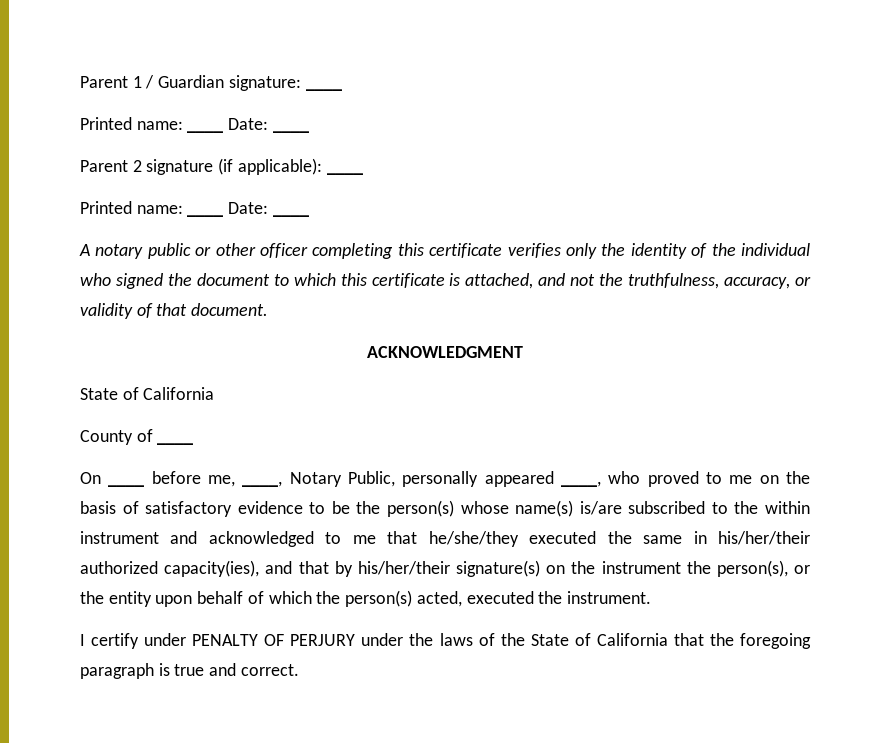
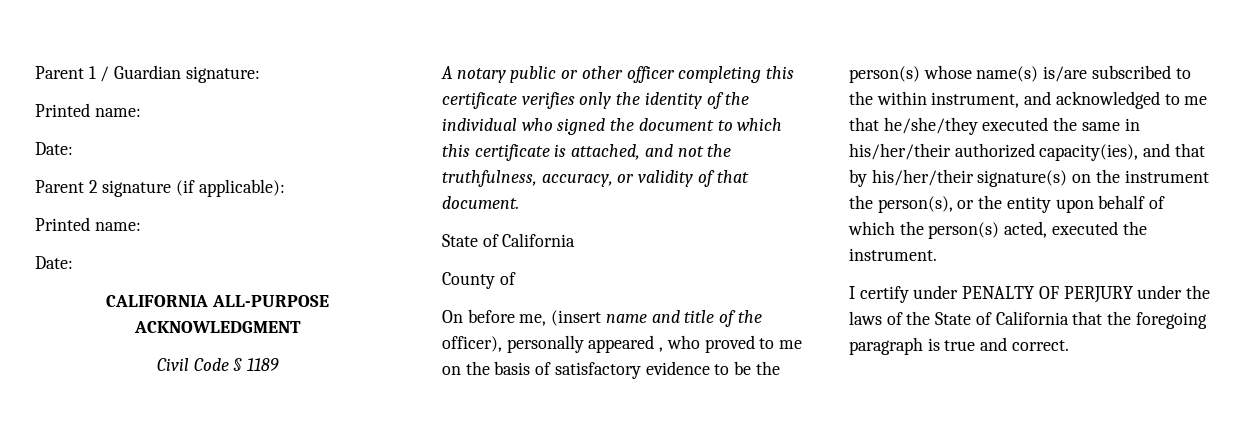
[305,88,342,91] [80,117,183,130] [187,130,224,133] [228,118,269,130] [272,130,309,133] ____ // Printed name: ____ Date: ____ -> [35,103,141,117] [35,142,73,155] // Printed name: // Date:
[326,172,363,175] [80,201,183,214] [187,214,224,217] [228,202,269,214] [272,214,309,217] ____ // Printed name: ____ Date: ____ -> [35,217,141,231] [35,256,73,269] [106,295,329,307] [133,321,301,333] [156,358,280,371] // Printed name: // Date: // CALIFORNIA ALL-PURPOSE ACKNOWLEDGMENT // Civil Code § 1189
[367,346,523,358] // ACKNOWLEDGMENT -> (519, 202) none
[157,442,194,445] ____ -> (516, 278) none
[108,484,145,487] ____ -> (463, 316) none
[242,471,395,487] ____, Notary Public, -> [551,310,762,327] [442,336,502,352] (insert name and title of the officer),
[561,481,601,487] ____, -> [659,347,664,352] ,
[80,531,159,544] instrument -> [931,92,1020,108] instrument,

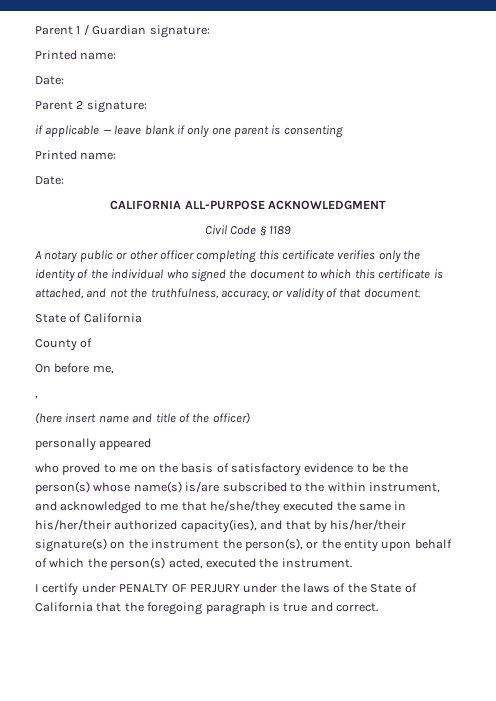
[102,179,285,197] signature (if applicable): -> [86,100,147,113] [35,125,343,138] signature: // if applicable — leave blank if only one parent is consenting
[551,310,602,326] (insert -> [35,395,38,399] [35,412,97,424] // , // (here insert
[442,336,502,352] officer), -> [212,412,250,424] officer) //
[659,347,664,352] , -> (152, 444) //

